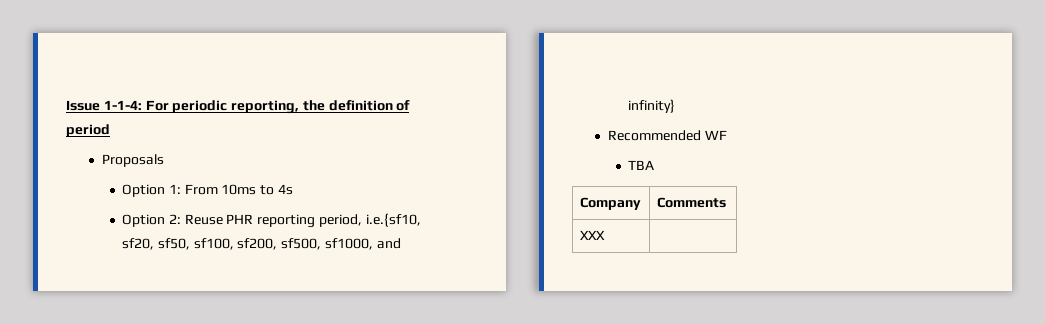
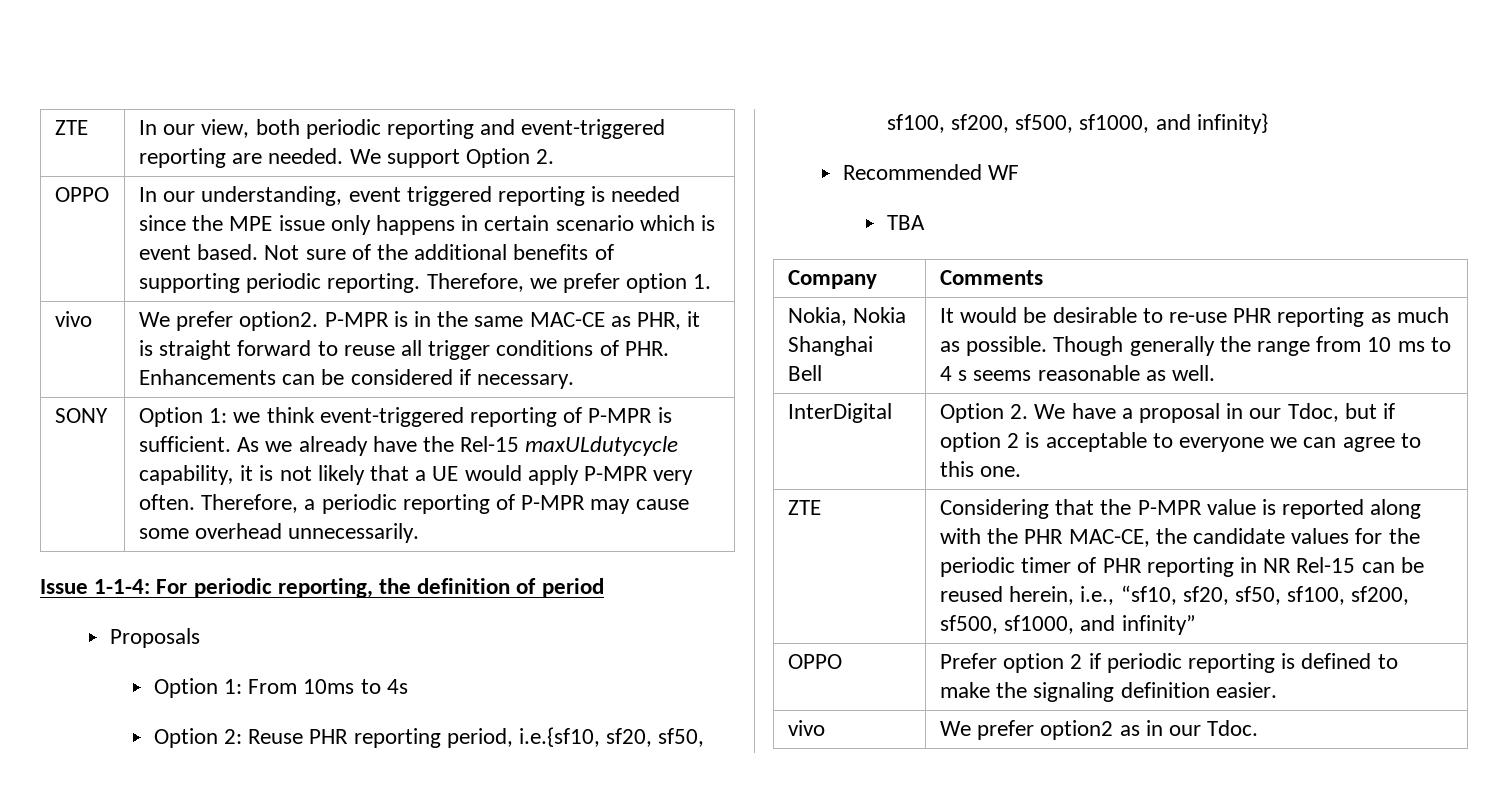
(66, 105) none -> [54,120,88,135] [138,119,666,139] [138,148,555,168] [54,187,109,202] [138,186,681,206] [138,215,715,235] [138,244,614,260] [138,273,712,293] [54,311,92,327] [138,311,701,331] [138,340,669,360] [138,369,574,389] [54,408,108,423] [138,407,672,427] [138,436,679,456] [138,465,694,485] [138,494,689,514] [138,523,420,543] ZTE | In our view, both periodic reporting and event-triggered reporting are needed. We support Option 2. // OPPO | In our understanding, event triggered reporting is needed since the MPE issue only happens in certain scenario which is event based. Not sure of the additional benefits of supporting periodic reporting. Therefore, we prefer option 1. // vivo | We prefer option2. P-MPR is in the same MAC-CE as PHR, it is straight forward to reuse all trigger conditions of PHR. Enhancements can be considered if necessary. // SONY | Option 1: we think event-triggered reporting of P-MPR is sufficient. As we already have the Rel-15 maxULdutycycle capability, it is not likely that a UE would apply P-MPR very often. Therefore, a periodic reporting of P-MPR may cause some overhead unnecessarily. //
[580,230,606,240] XXX | -> [787,307,907,326] [787,336,873,356] [787,365,822,381] [939,307,1449,327] [939,336,1451,356] [939,365,1215,381] [787,403,892,423] [939,403,1395,423] [939,432,1421,452] [939,461,1022,477] [787,500,821,515] [939,499,1422,519] [939,528,1420,547] [939,557,1424,577] [939,585,1410,605] [939,615,1196,635] [787,654,842,669] [939,653,1398,673] [939,682,1277,702] [787,720,825,736] [939,720,1259,740] Nokia, Nokia Shanghai Bell | It would be desirable to re-use PHR reporting as much as possible. Though generally the range from 10 ms to 4 s seems reasonable as well. // InterDigital | Option 2. We have a proposal in our Tdoc, but if option 2 is acceptable to everyone we can agree to this one. // ZTE | Considering that the P-MPR value is reported along with the PHR MAC-CE, the candidate values for the periodic timer of PHR reporting in NR Rel-15 can be reused herein, i.e., “sf10, sf20, sf50, sf100, sf200, sf500, sf1000, and infinity” // OPPO | Prefer option 2 if periodic reporting is defined to make the signaling definition easier. // vivo | We prefer option2 as in our Tdoc.

